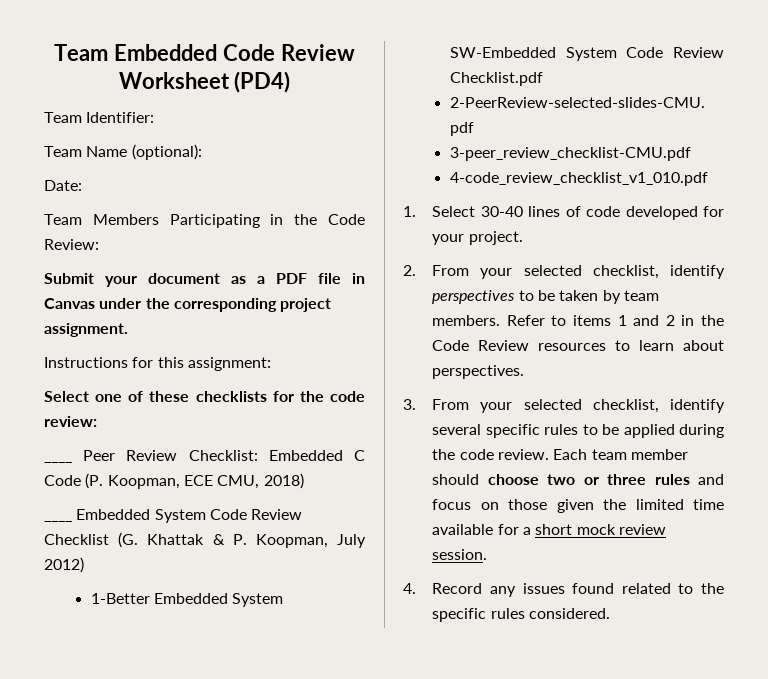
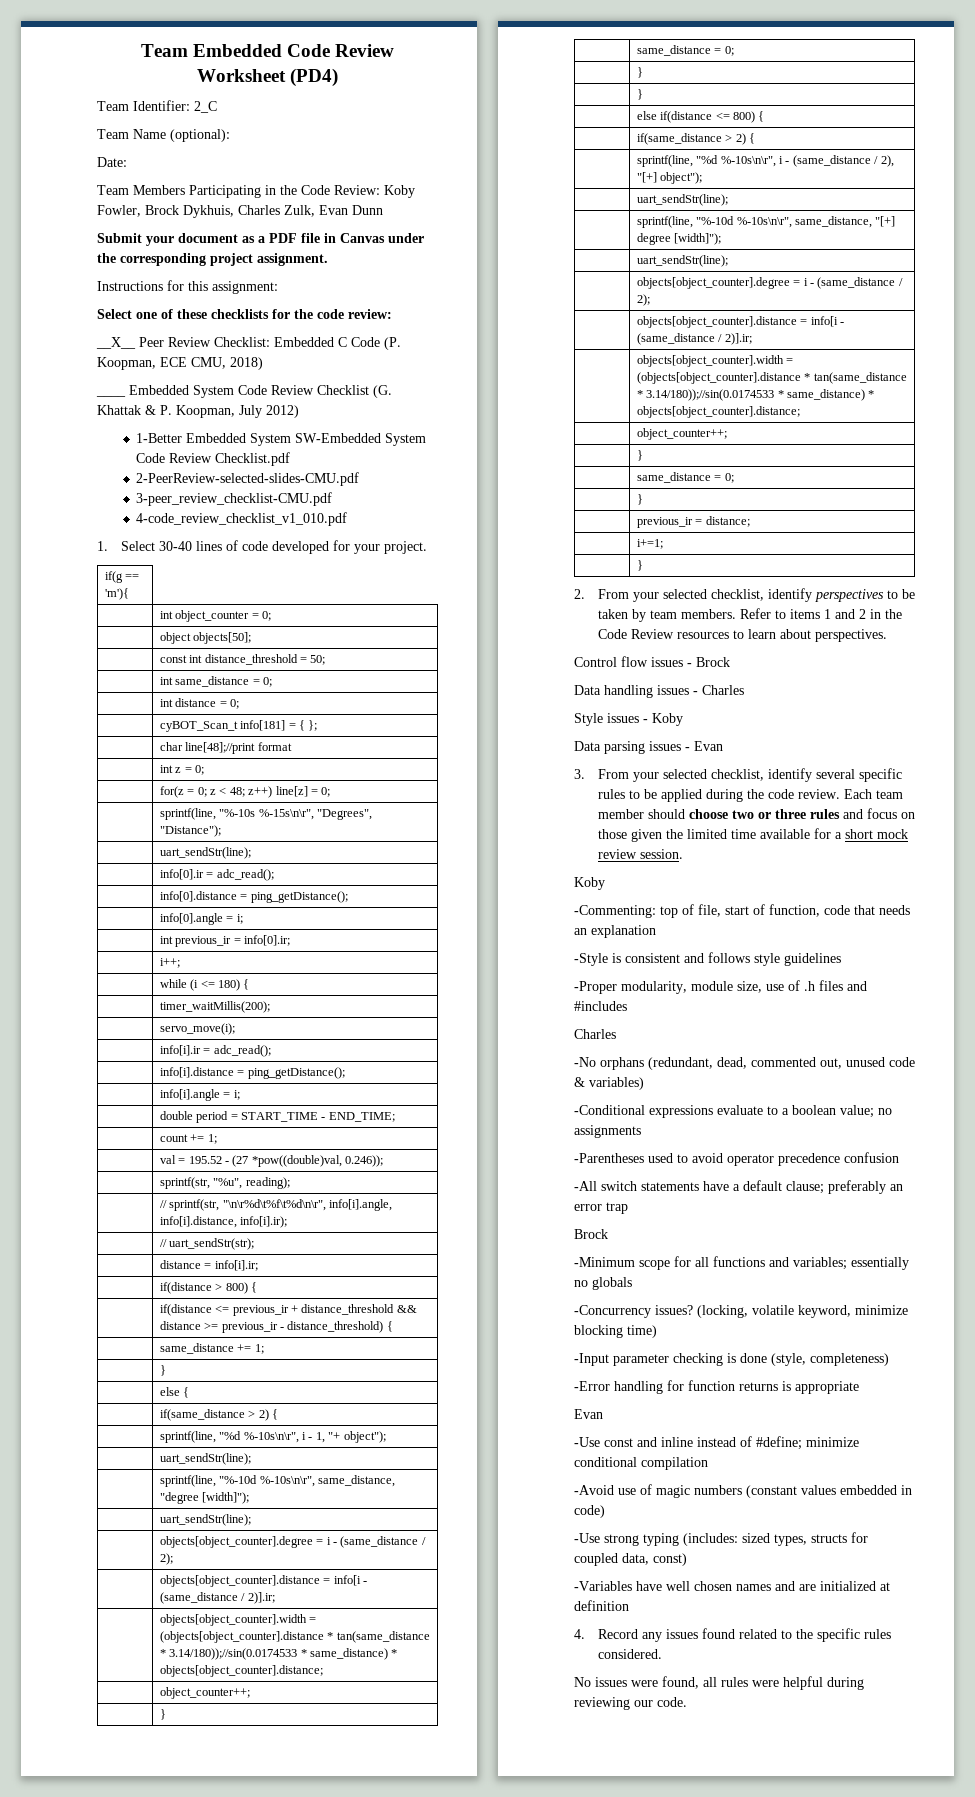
(155, 117) none -> [194,101,217,113] 2_C
(99, 244) none -> [384,185,415,198] [97,205,383,218] Koby Fowler, Brock Dykhuis, Charles Zulk, Evan Dunn
[44,461,72,463] ____ -> [96,337,136,349] __X__
(523, 238) none -> [104,571,140,583] [104,588,129,600] [159,610,272,622] [159,632,252,644] [159,654,326,665] [159,676,273,687] [159,698,240,709] [159,720,318,732] [159,742,292,754] [159,765,205,775] [159,786,331,798] [159,808,373,820] [159,825,221,837] [159,847,251,859] [159,869,274,881] [159,891,348,903] [159,913,243,925] [159,935,291,947] [159,958,180,968] [159,979,250,991] [159,1001,270,1013] [159,1023,235,1035] [159,1045,271,1057] [159,1067,345,1079] [159,1089,240,1101] [159,1111,395,1123] [159,1134,217,1144] [159,1155,384,1167] [159,1177,290,1189] [159,1199,393,1211] [159,1216,288,1228] [159,1238,255,1250] [159,1260,258,1271] [159,1282,258,1294] [159,1304,417,1316] [159,1321,393,1333] [159,1343,264,1354] [159,1365,166,1376] [159,1387,190,1398] [159,1409,279,1421] [159,1431,386,1443] [159,1453,251,1465] [159,1475,396,1487] [159,1492,250,1504] [159,1514,251,1526] [159,1536,426,1548] [159,1553,173,1565] [159,1575,368,1587] [159,1592,275,1604] [159,1614,317,1626] [159,1631,430,1643] [159,1648,398,1660] [159,1665,323,1677] [159,1687,250,1699] [159,1709,166,1720] [636,45,734,56] [636,67,643,78] [636,89,643,100] [636,111,765,123] [636,133,756,145] [636,155,894,167] [636,172,703,184] [636,194,728,206] [636,216,896,228] [636,233,722,245] [636,255,728,267] [636,277,903,289] [636,294,650,306] [636,316,845,328] [636,333,752,345] [636,355,794,367] [636,372,907,384] [636,389,875,401] [636,406,800,418] [636,428,727,440] [636,450,643,461] [636,472,734,483] [636,494,643,505] [636,516,750,528] [636,539,663,549] [636,560,643,571] // if(g == 'm'){ // | int object_counter = 0; // | object objects[50]; // | const int distance_threshold = 50; // | int same_distance = 0; // | int distance = 0; // | cyBOT_Scan_t info[181] = { }; // | char line[48];//print format // | int z = 0; // | for(z = 0; z < 48; z++) line[z] = 0; // | sprintf(line, "%-10s %-15s\n\r", "Degrees", "Distance"); // | uart_sendStr(line); // | info[0].ir = adc_read(); // | info[0].distance = ping_getDistance(); // | info[0].angle = i; // | int previous_ir = info[0].ir; // | i++; // | while (i <= 180) { // | timer_waitMillis(200); // | servo_move(i); // | info[i].ir = adc_read(); // | info[i].distance = ping_getDistance(); // | info[i].angle = i; // | double period = START_TIME - END_TIME; // | count += 1; // | val = 195.52 - (27 *pow((double)val, 0.246)); // | sprintf(str, "%u", reading); // | // sprintf(str, "\n\r%d\t%f\t%d\n\r", info[i].angle, info[i].distance, info[i].ir); // | // uart_sendStr(str); // | distance = info[i].ir; // | if(distance > 800) { // | if(distance <= previous_ir + distance_threshold && distance >= previous_ir - distance_threshold) { // | same_distance += 1; // | } // | else { // | if(same_distance > 2) { // | sprintf(line, "%d %-10s\n\r", i - 1, "+ object"); // | uart_sendStr(line); // | sprintf(line, "%-10d %-10s\n\r", same_distance, "degree [width]"); // | uart_sendStr(line); // | objects[object_counter].degree = i - (same_distance / 2); // | objects[object_counter].distance = info[i - (same_distance / 2)].ir; // | objects[object_counter].width = (objects[object_counter].distance * tan(same_distance * 3.14/180));//sin(0.0174533 * same_distance) * objects[object_counter].distance; // | object_counter++; // | } // | same_distance = 0; // | } // | } // | else if(distance <= 800) { // | if(same_distance > 2) { // | sprintf(line, "%d %-10s\n\r", i - (same_distance / 2), "[+] object"); // | uart_sendStr(line); // | sprintf(line, "%-10d %-10s\n\r", same_distance, "[+] degree [width]"); // | uart_sendStr(line); // | objects[object_counter].degree = i - (same_distance / 2); // | objects[object_counter].distance = info[i - (same_distance / 2)].ir; // | objects[object_counter].width = (objects[object_counter].distance * tan(same_distance * 3.14/180));//sin(0.0174533 * same_distance) * objects[object_counter].distance; // | object_counter++; // | } // | same_distance = 0; // | } // | previous_ir = distance; // | i+=1; // | }
(525, 372) none -> [574,656,730,667] [574,685,744,698] [574,713,683,726] [574,741,723,754] // Control flow issues - Brock // Data handling issues - Charles // Style issues - Koby // Data parsing issues - Evan
(488, 554) none -> [574,877,605,890] [574,904,910,918] [574,925,656,938] [574,952,841,966] [574,980,867,994] [574,1001,627,1011] [574,1029,616,1039] [574,1057,915,1070] [574,1077,644,1090] [574,1105,892,1118] [574,1125,641,1138] [574,1152,899,1166] [574,1180,903,1194] [574,1202,628,1214] [574,1229,608,1239] [574,1256,909,1270] [574,1277,632,1290] [574,1305,908,1318] [574,1325,657,1338] [574,1353,889,1366] [574,1380,859,1394] [574,1409,603,1419] [574,1436,859,1450] [574,1457,708,1470] [574,1484,912,1498] [574,1505,605,1518] [574,1532,868,1546] [574,1553,687,1566] [574,1581,890,1591] [574,1600,629,1611] // Koby // -Commenting: top of file, start of function, code that needs an explanation // -Style is consistent and follows style guidelines // -Proper modularity, module size, use of .h files and #includes // Charles // -No orphans (redundant, dead, commented out, unused code & variables) // -Conditional expressions evaluate to a boolean value; no assignments // -Parentheses used to avoid operator precedence confusion // -All switch statements have a default clause; preferably an error trap // Brock // -Minimum scope for all functions and variables; essentially no globals // -Concurrency issues? (locking, volatile keyword, minimize blocking time) // -Input parameter checking is done (style, completeness) // -Error handling for function returns is appropriate // Evan // -Use const and inline instead of #define; minimize conditional compilation // -Avoid use of magic numbers (constant values embedded in code) // -Use strong typing (includes: sized types, structs for coupled data, const) // -Variables have well chosen names and are initialized at definition
(610, 613) none -> [574,1676,864,1690] [574,1697,687,1710] // No issues were found, all rules were helpful during reviewing our code.

